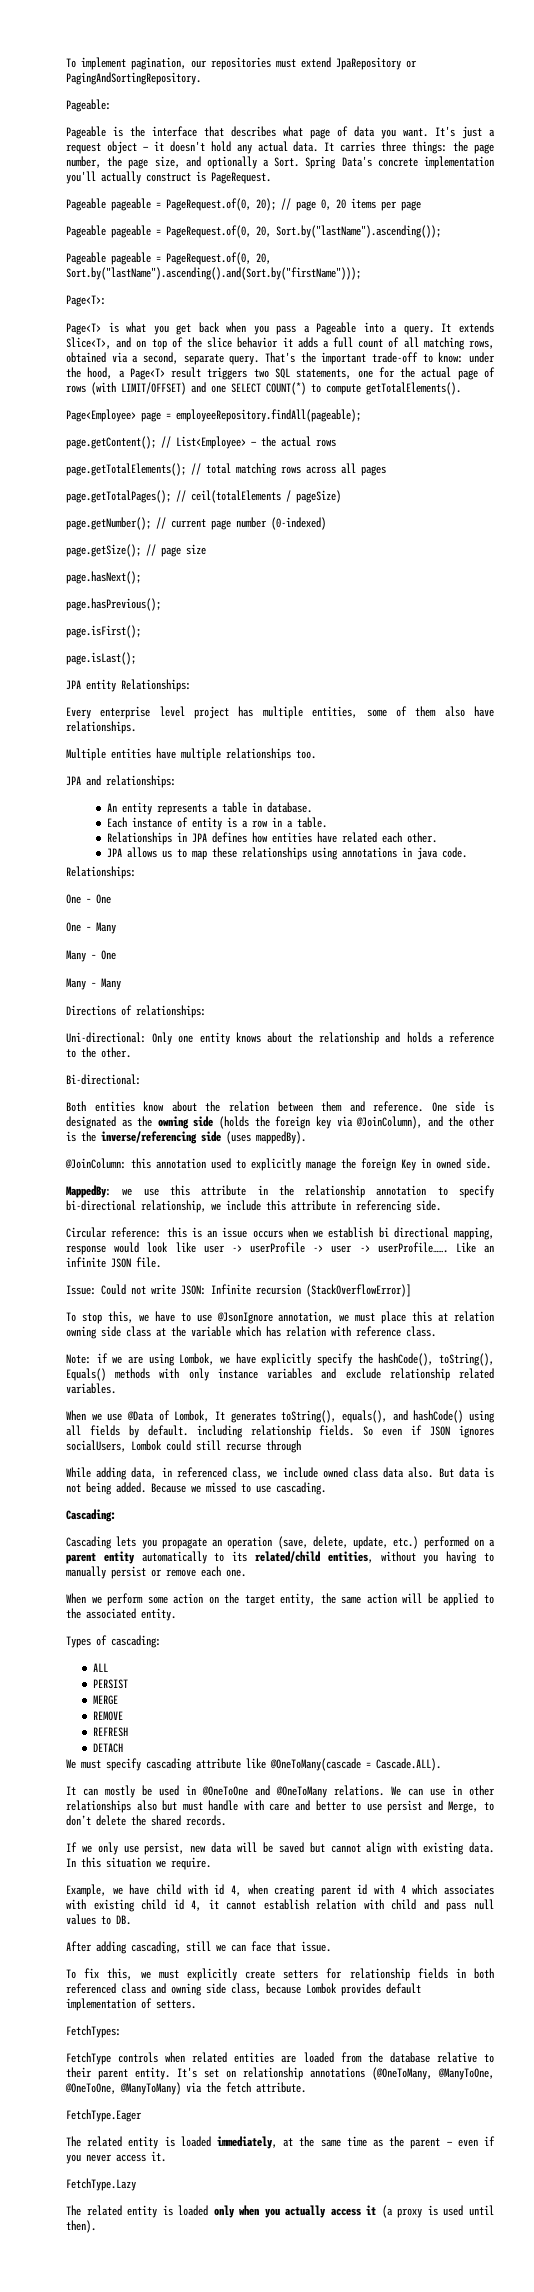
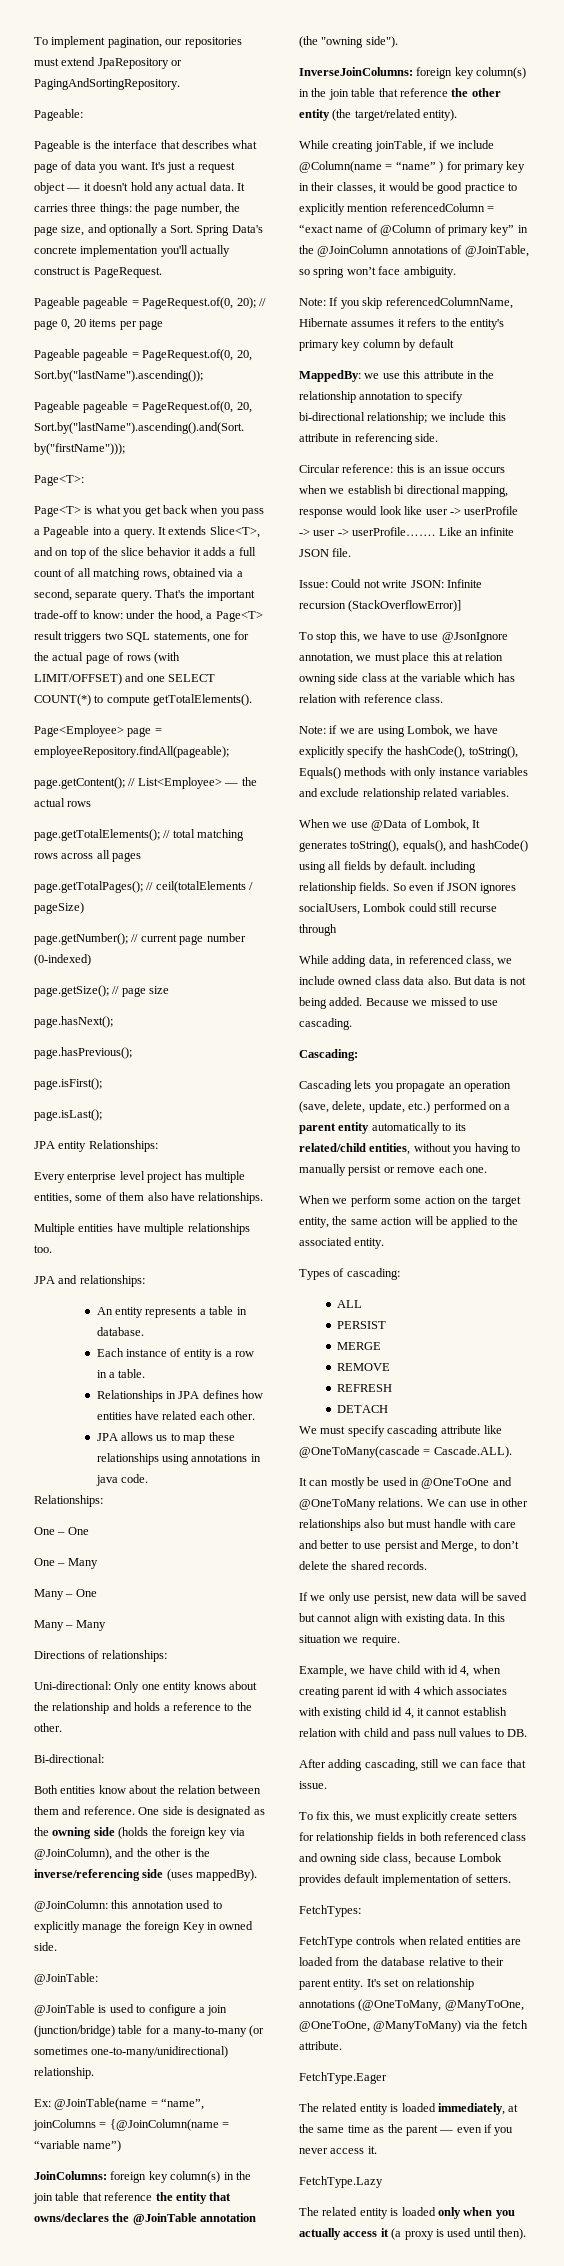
(491, 1163) none -> [34,1973,98,1985] [34,2004,228,2016] [34,2025,264,2037] [34,2046,229,2058] [34,2067,94,2079] [34,2098,205,2110] [33,2119,230,2131] [34,2140,122,2152] [34,2171,251,2183] [33,2192,232,2204] [34,2213,257,2225] [299,36,398,48] [299,67,527,79] [299,88,501,100] [299,109,458,121] [299,140,494,152] [299,161,526,173] [299,182,517,194] [299,203,495,215] [299,224,528,236] [299,245,529,257] [299,266,456,278] [299,297,513,309] [299,318,505,330] [299,339,454,351] // @JoinTable: // @JoinTable is used to configure a join (junction/bridge) table for a many-to-many (or sometimes one-to-many/unidirectional) relationship. // Ex: @JoinTable(name = “name”, joinColumns = {@JoinColumn(name = “variable name”) // JoinColumns: foreign key column(s) in the join table that reference the entity that owns/declares the @JoinTable annotation (the "owning side"). // InverseJoinColumns: foreign key column(s) in the join table that reference the other entity (the target/related entity). // While creating joinTable, if we include @Column(name = “name” ) for primary key in their classes, it would be good practice to explicitly mention referencedColumn = “exact name of @Column of primary key” in the @JoinColumn annotations of @JoinTable, so spring won’t face ambiguity. // Note: If you skip referencedColumnName, Hibernate assumes it refers to the entity's primary key column by default
[141,1200,206,1213] relationship, -> [367,412,428,424] relationship;

